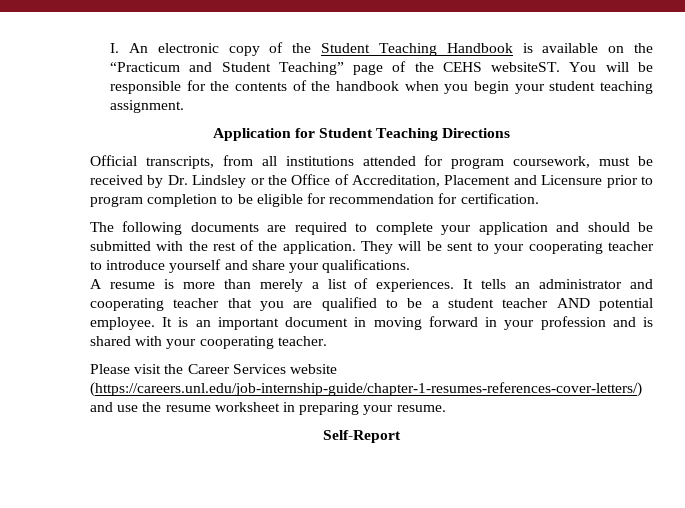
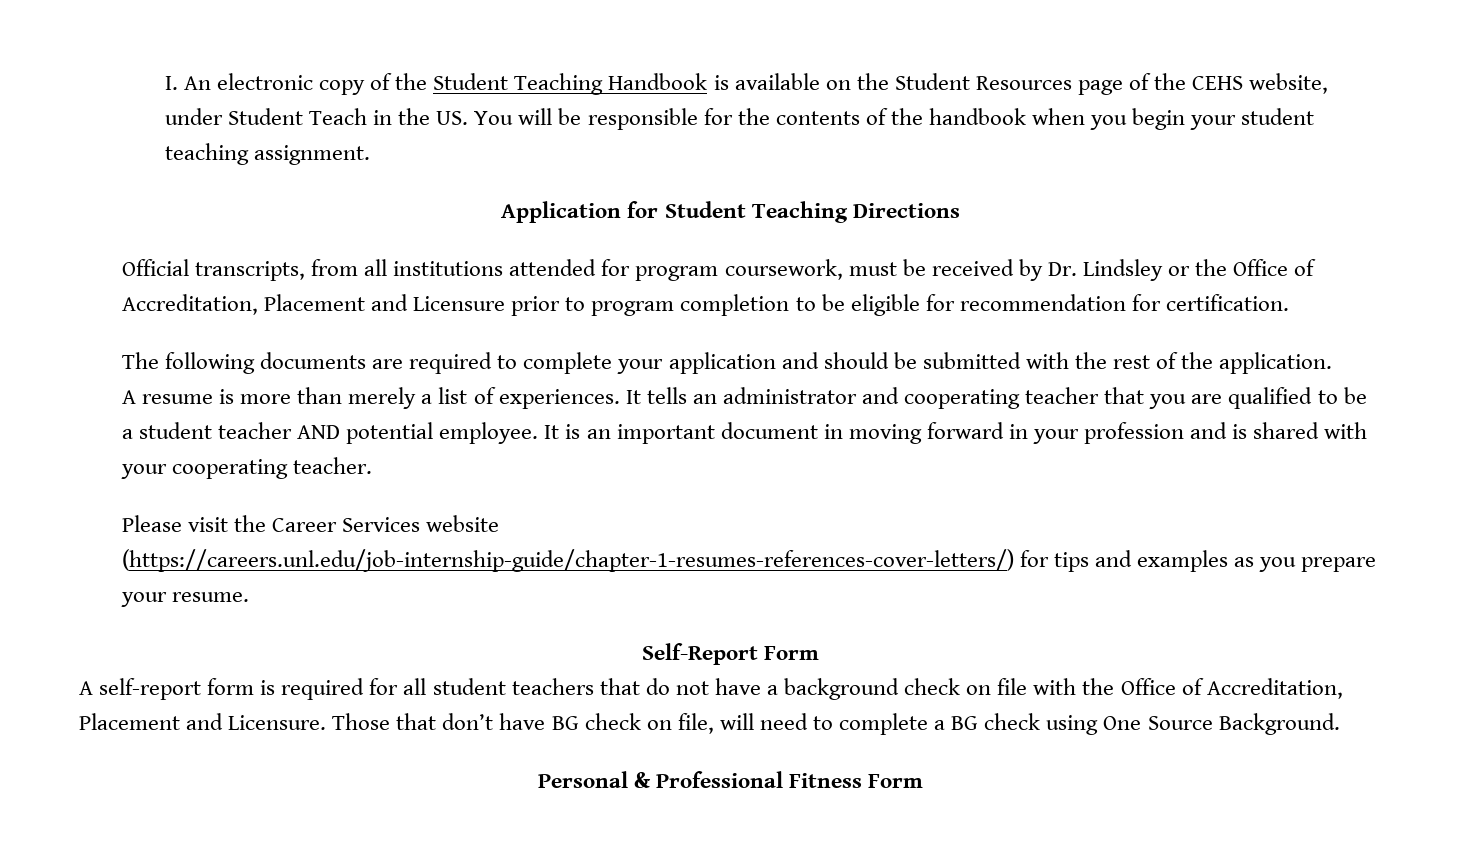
[110,61,561,75] “Practicum and Student Teaching” page of the CEHS websiteST. -> [894,73,1329,95] [164,108,469,125] Student Resources page of the CEHS website, under Student Teach in the US.
[361,241,654,254] [90,259,411,273] They will be sent to your cooperating teacher to introduce yourself and share your qualifications. -> (1333, 363) none
[90,402,446,415] [323,430,401,443] and use the resume worksheet in preparing your resume. // Self-Report -> [1020,550,1377,572] [120,592,250,607] [641,643,820,665] [79,678,1343,700] [79,713,1340,735] [537,771,924,788] for tips and examples as you prepare your resume. // Self-Report Form // A self-report form is required for all student teachers that do not have a background check on file with the Office of Accreditation, Placement and Licensure. Those that don’t have BG check on file, will need to complete a BG check using One Source Background. // Personal & Professional Fitness Form

